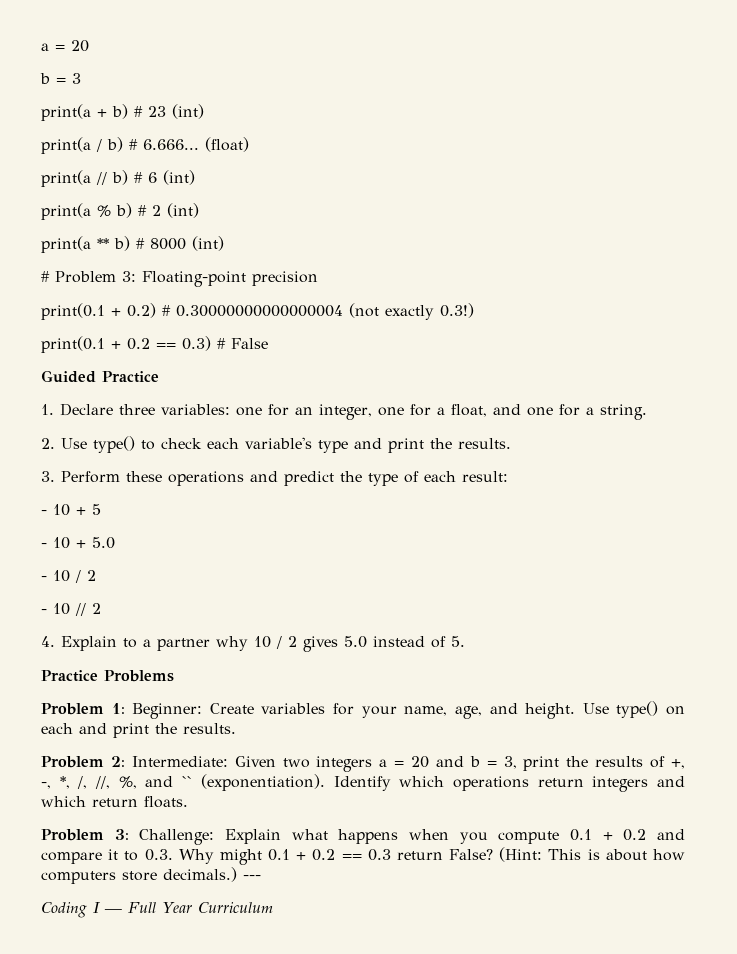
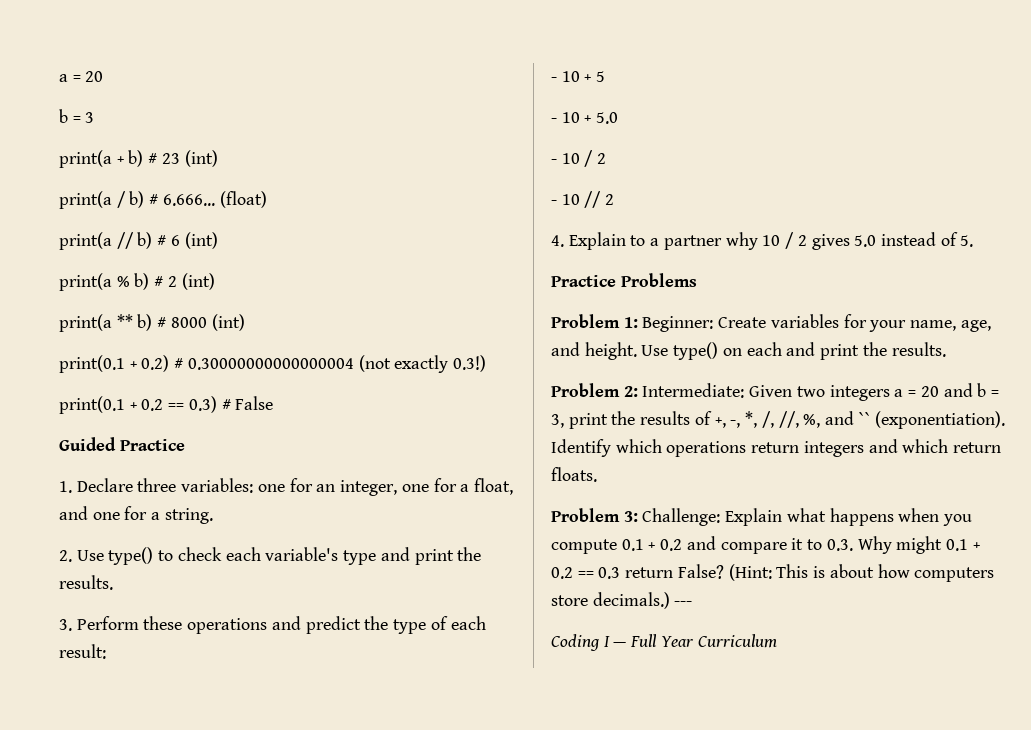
[41,271,318,287] // # Problem 3: Floating-point precision -> (245, 322) none

